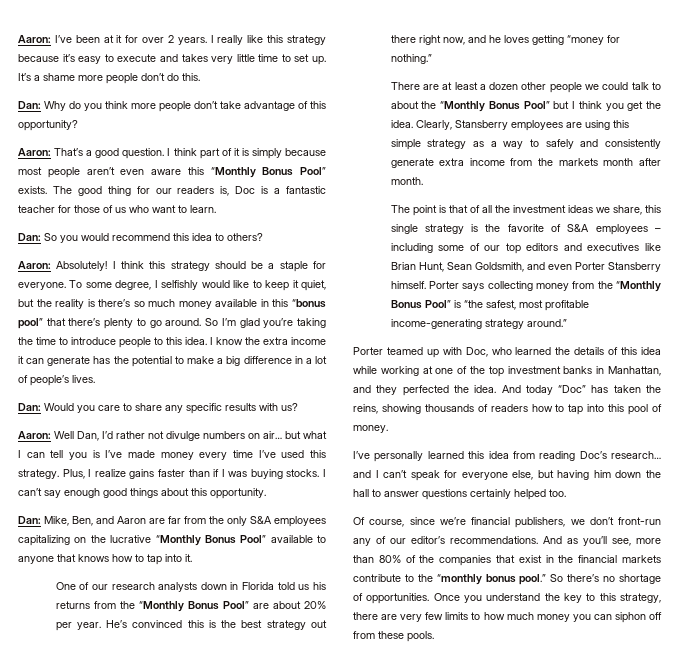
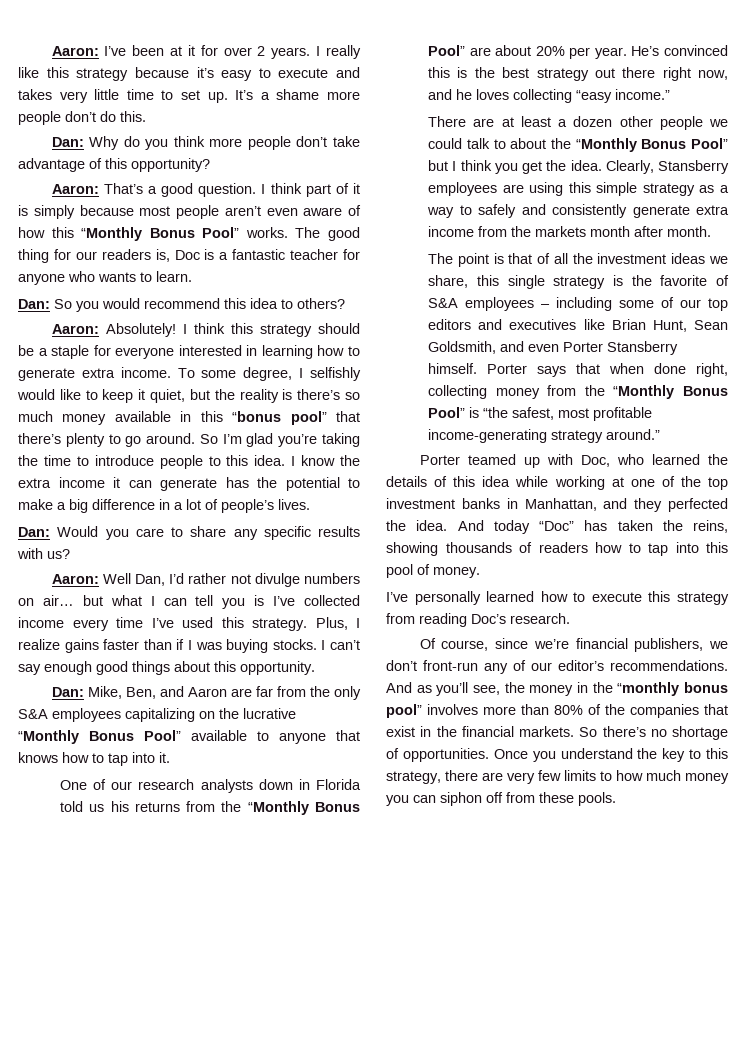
(181, 172) none -> [348,205,361,216] [18,227,45,238] of how
[18,186,47,194] exists. -> [245,227,288,238] works.
[74,205,176,213] those of us who want -> [18,271,136,285] anyone who wants
[18,282,66,290] everyone. -> [115,345,360,359] [18,367,171,381] everyone interested in learning how to generate extra income.
[128,450,194,460] made money -> [304,595,360,606] [18,617,64,628] collected income
[531,35,620,45] [390,54,432,64] getting “money for nothing.” -> [513,89,671,103] collecting “easy income.”
(485, 287) none -> [576,363,728,377] that when done right,
[468,451,661,461] [353,470,661,481] [353,489,566,500] this idea from reading Doc’s research… and I can’t speak for everyone else, but having him down the hall to answer questions certainly helped too. -> [540,591,729,605] [386,613,570,627] how to execute this strategy from reading Doc’s research.
(631, 542) none -> [504,682,728,696] [386,704,478,718] the money in the “monthly bonus pool” involves
[622,555,661,563] [353,574,547,585] markets contribute to the “monthly bonus pool.” -> [519,726,574,737] markets.

